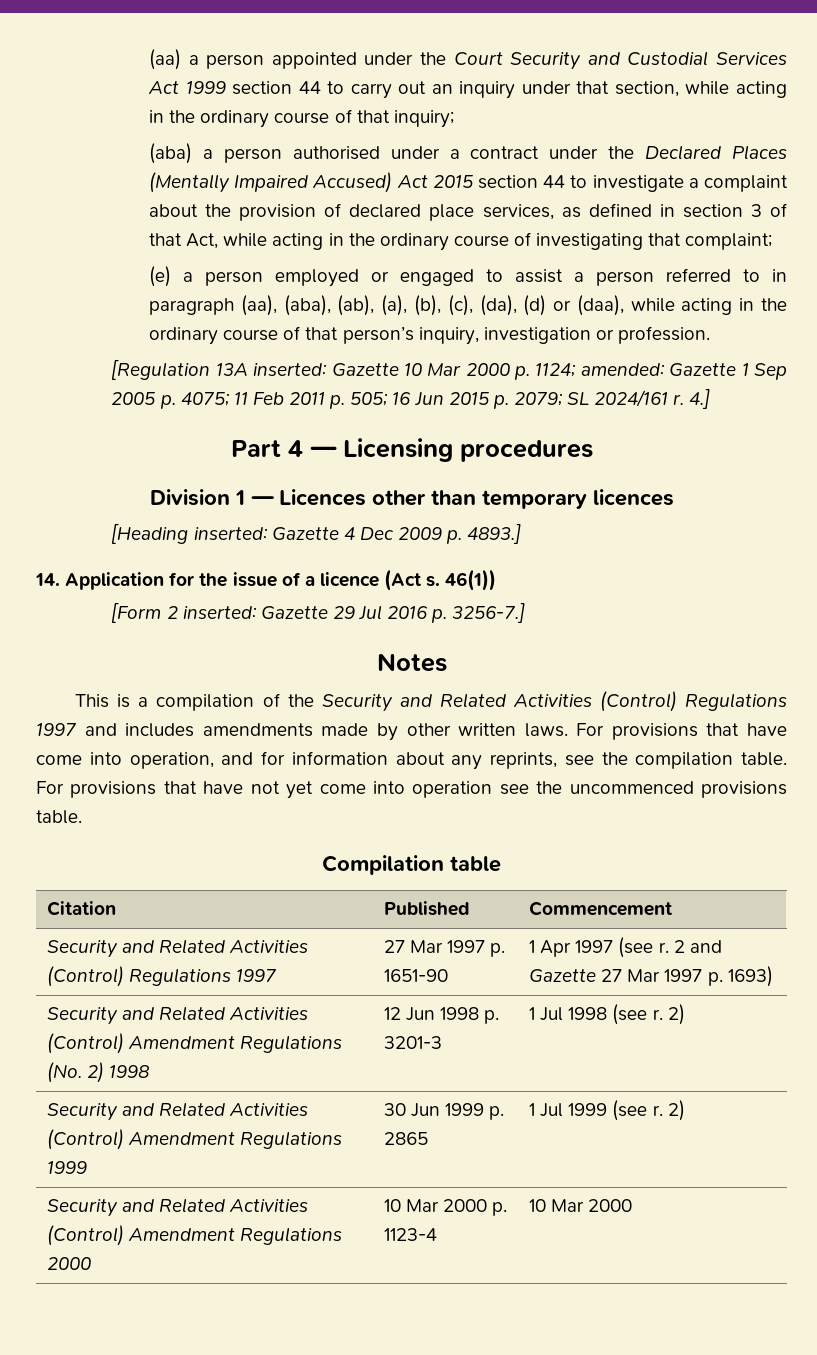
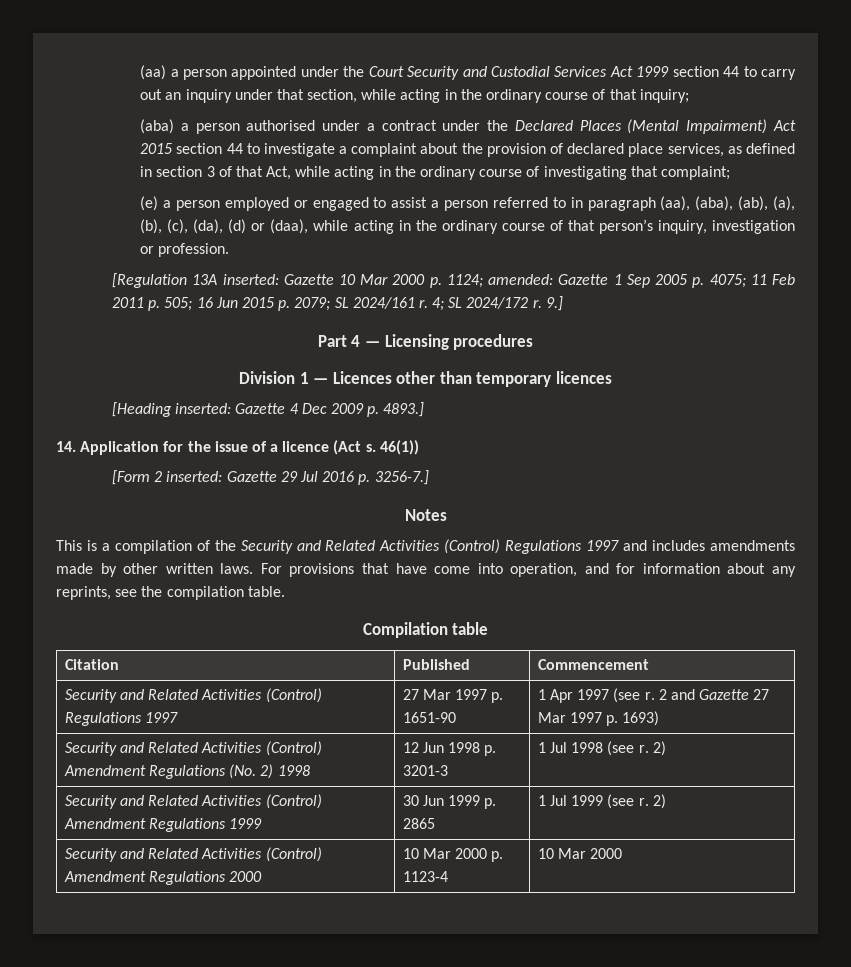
[149,172,393,193] (Mentally Impaired Accused) -> [627,119,768,134] (Mental Impairment)
[689,389,711,409] 4.] -> [432,296,563,311] 4; SL 2024/172 r. 9.]
[36,781,787,799] [36,810,82,824] For provisions that have not yet come into operation see the uncommenced provisions table. -> (285, 591) none

